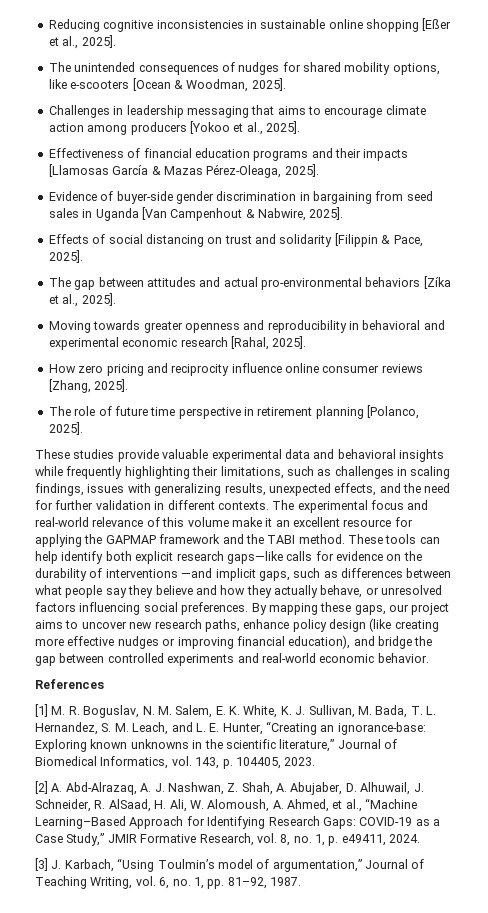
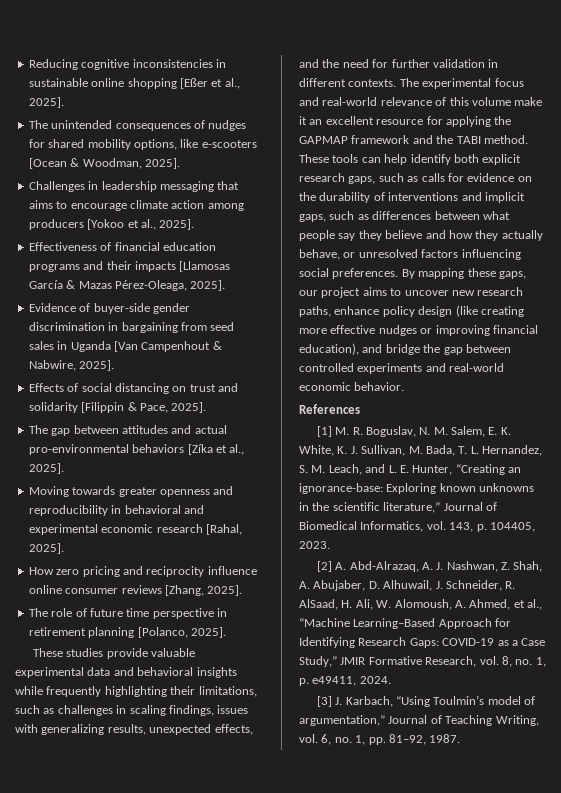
[226,551,283,564] gaps—like -> [348,173,419,184] gaps, such as
[181,568,213,578] —and -> [461,192,482,201] and

